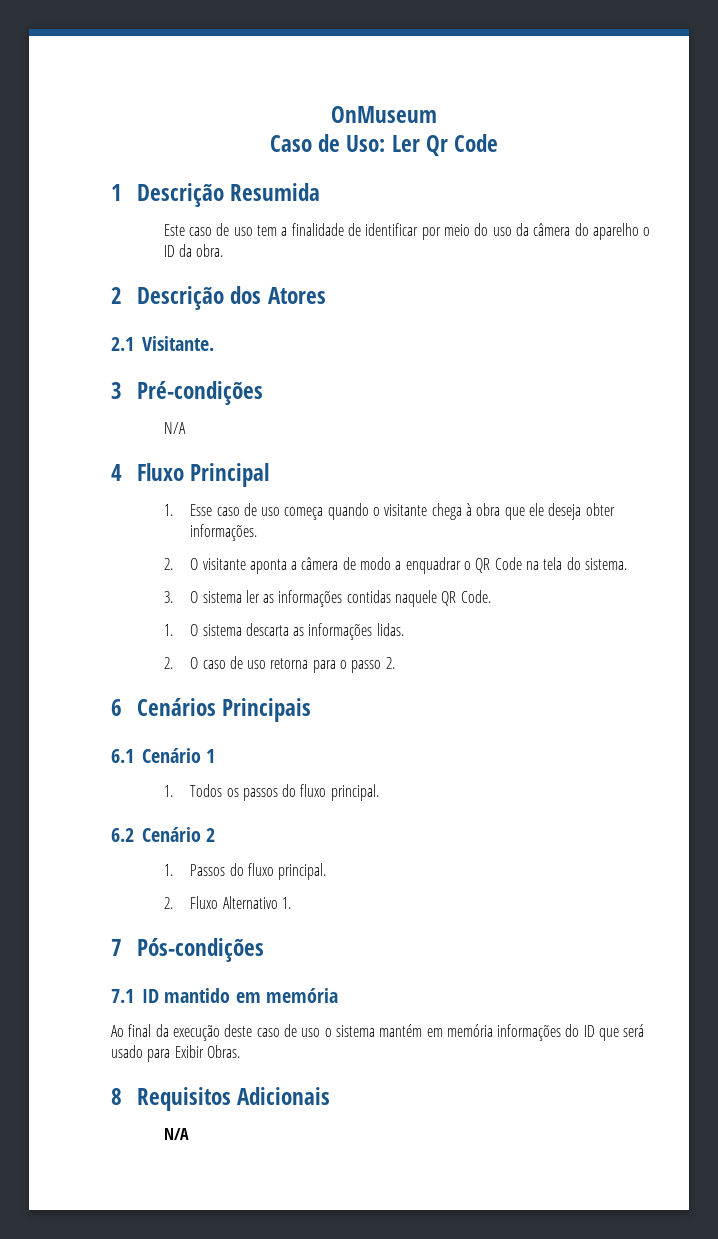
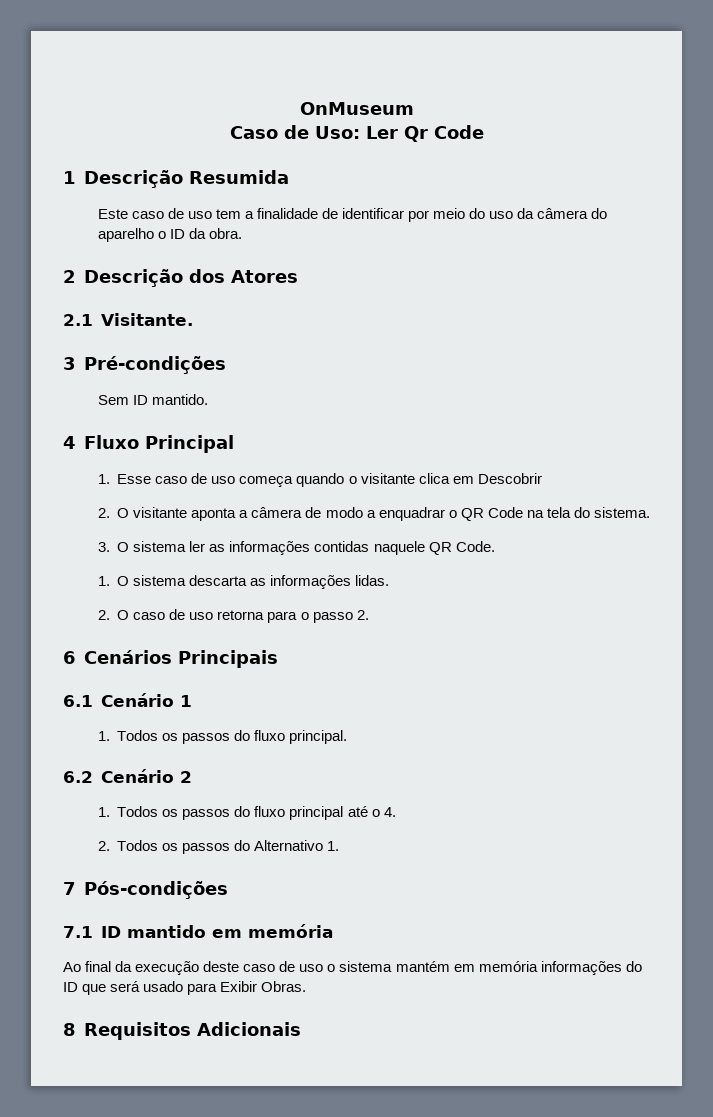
[163,422,186,434] N/A -> [97,394,208,405] Sem ID mantido.
[431,503,615,520] [190,524,258,541] chega à obra que ele deseja obter informações. -> [418,473,542,484] clica em Descobrir
[190,863,327,880] [163,896,219,909] Passos do fluxo principal. // 2. Fluxo -> [117,806,396,820] [97,840,251,854] Todos os passos do fluxo principal até o 4. // 2. Todos os passos do
[163,1128,189,1140] // N/A -> (301, 1029) none

